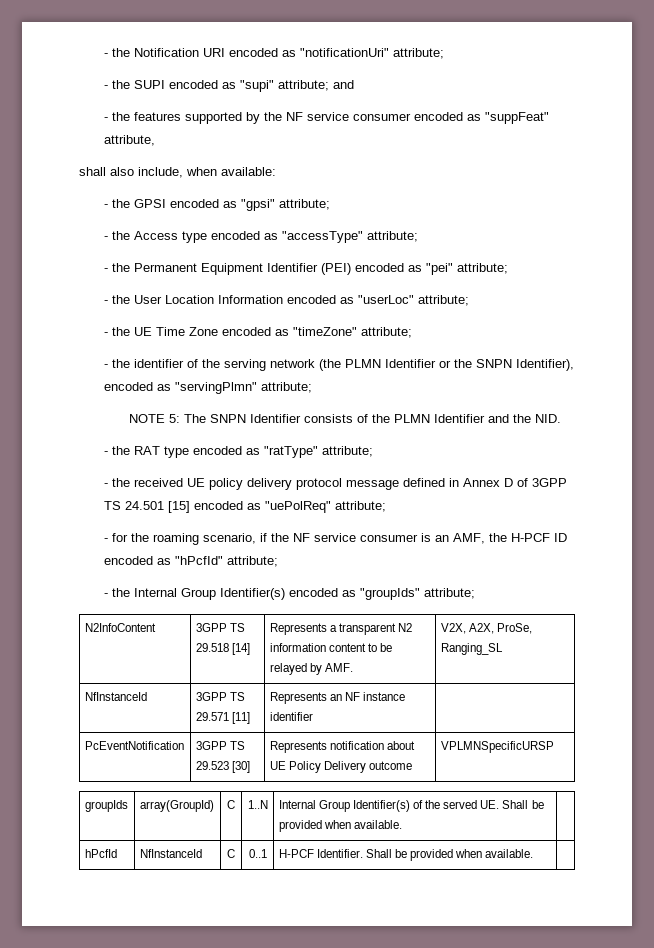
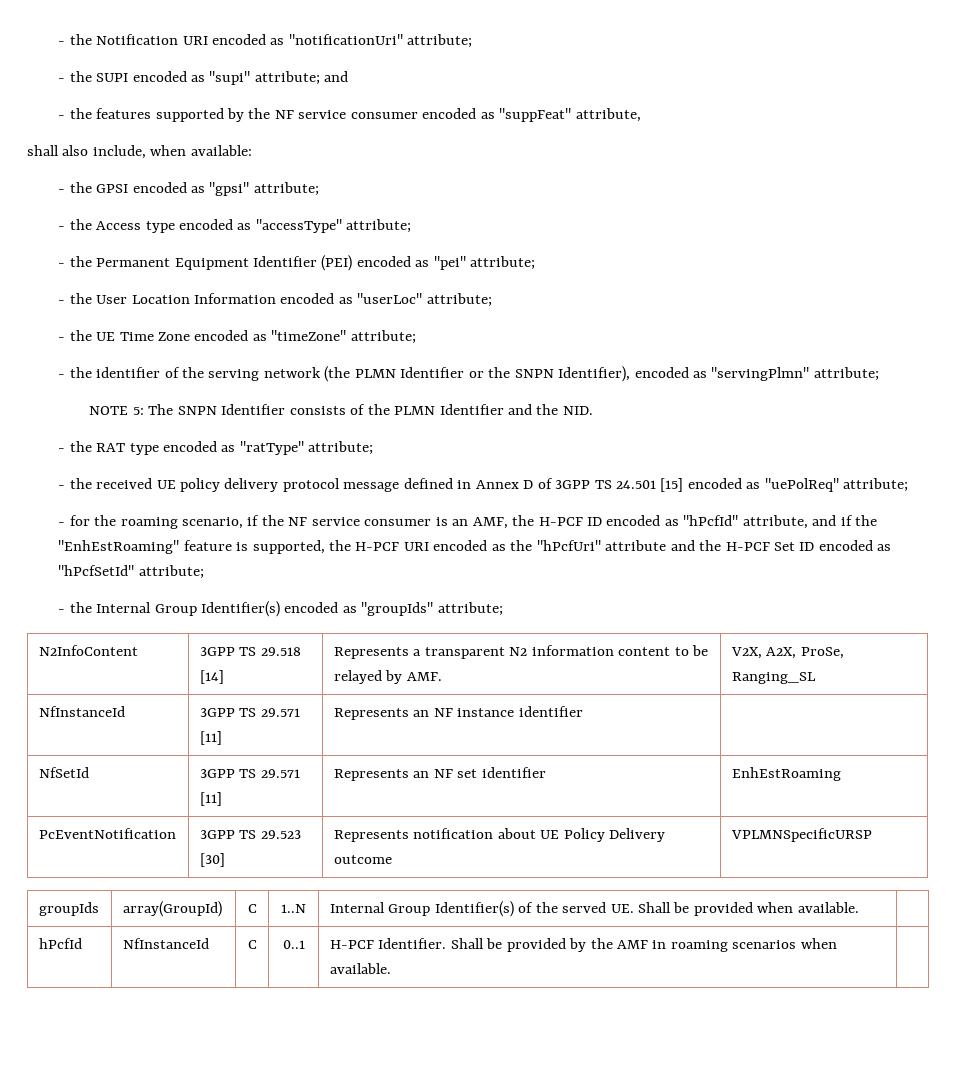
(223, 560) none -> [742,515,878,529] [58,540,892,554] [58,565,135,576] attribute, and if the "EnhEstRoaming" feature is supported, the H-PCF URI encoded as the "hPcfUri" attribute and the H-PCF Set ID encoded as "hPcfSetId"
(313, 716) none -> [38,767,89,778] [199,769,300,778] [199,792,222,806] [333,767,546,781] [731,767,841,781] // NfSetId | 3GPP TS 29.571 [11] | Represents an NF set identifier | EnhEstRoaming
(454, 855) none -> [569,938,797,952] by the AMF in roaming scenarios

